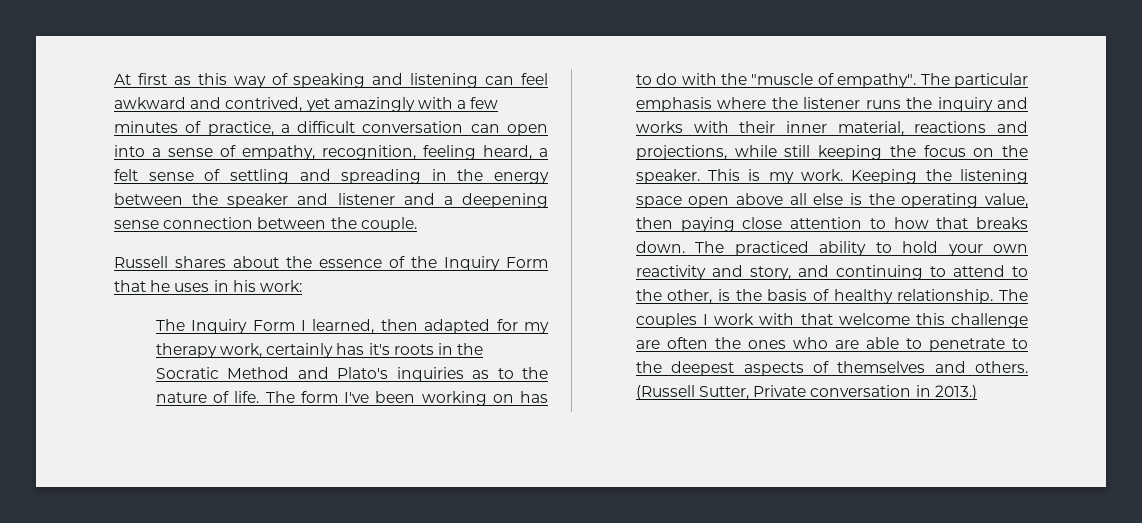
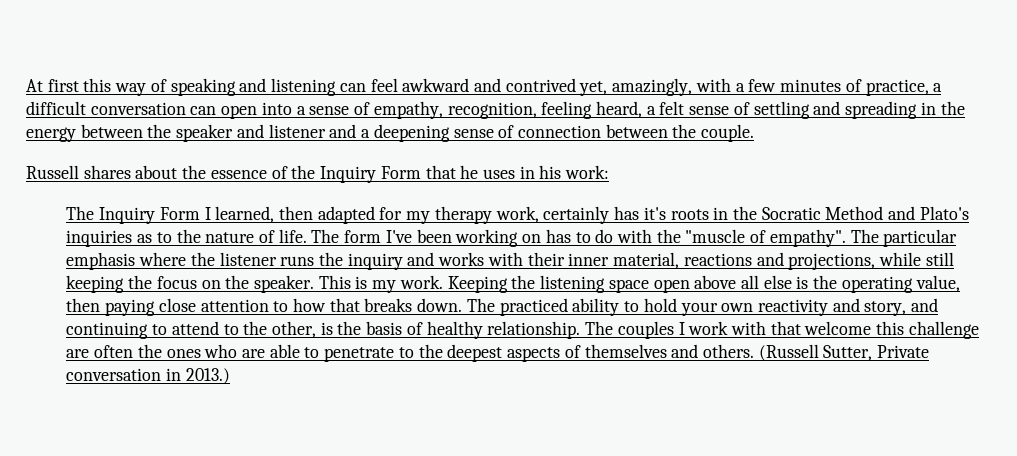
[173,76,191,85] as -> (79, 85) none
[225,97,415,112] contrived, yet amazingly -> [505,78,693,96] contrived yet, amazingly,
(159, 224) none -> [498,125,515,138] of

